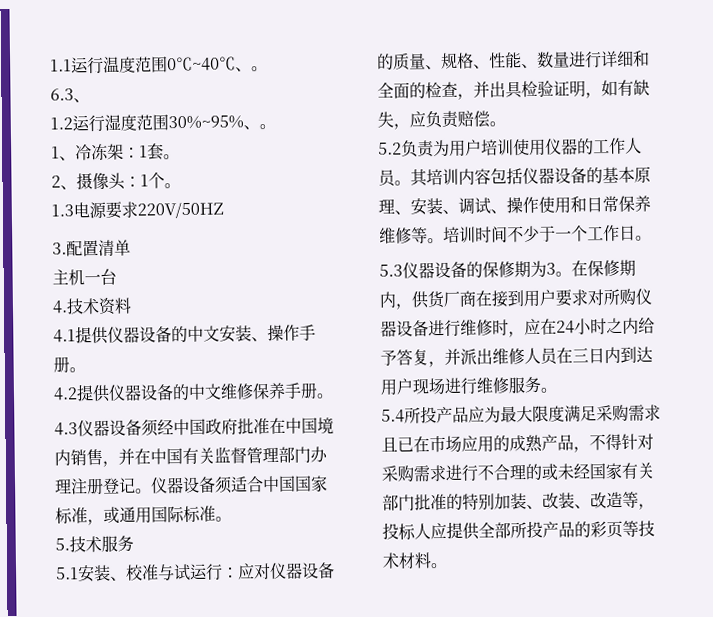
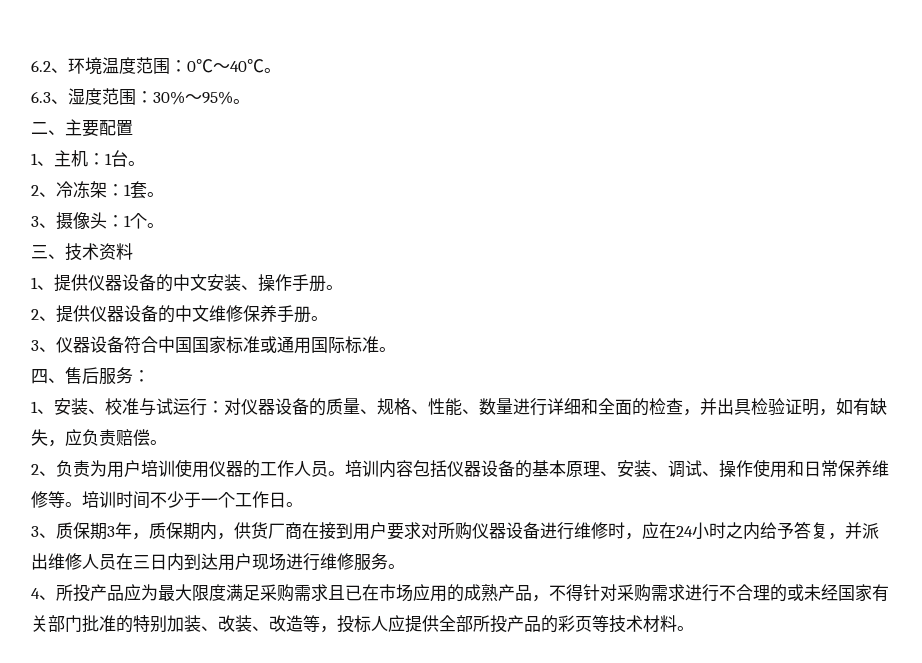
[50,56,268,75] [50,88,90,103] [50,114,276,133] [51,146,60,159] 1.1运行温度范围0℃~40℃、。 // 6.3、 // 1.2运行湿度范围30%~95%、。 // 1 -> [31,57,281,75] [31,88,250,105] [31,119,133,137] [31,150,145,167] [31,185,39,196] 6.2、环境温度范围：0℃～40℃。 // 6.3、湿度范围：30%～95%。 // 二、主要配置 // 1、主机：1台。 // 2
[51,175,61,188] 2 -> [31,216,39,227] 3
[51,201,224,219] [52,239,131,257] [52,268,117,286] [52,300,68,314] 1.3电源要求220V/50HZ // 3.配置清单 // 主机一台 // 4. -> [31,245,65,259] 三、
[53,329,76,343] 4.1 -> [31,277,54,290] 1、
[53,387,78,401] 4.2 -> [31,309,56,321] 2、
[54,417,334,437] [54,446,328,467] [54,476,248,495] 4.3仪器设备须经中国政府批准在中国境内销售，并在中国有关监督管理部门办理注册登记。仪器设备须适 -> [31,336,141,354] 3、仪器设备符
[87,518,104,526] ， -> (260, 344) none
[55,535,134,553] [56,567,79,580] 5.技术服务 // 5.1 -> [31,367,150,385] [31,401,54,414] 四、售后服务： // 1、
[237,563,255,580] 应 -> (224, 407) none
[378,142,402,155] 5.2 -> [31,464,56,476] 2、
[410,169,428,187] 其 -> (345, 473) none
[379,259,620,279] 5.3仪器设备的保修期为3。在保修 -> [31,522,183,540] 3、质保期3年，质保
[381,409,405,423] 5.4 -> [31,588,56,600] 4、

